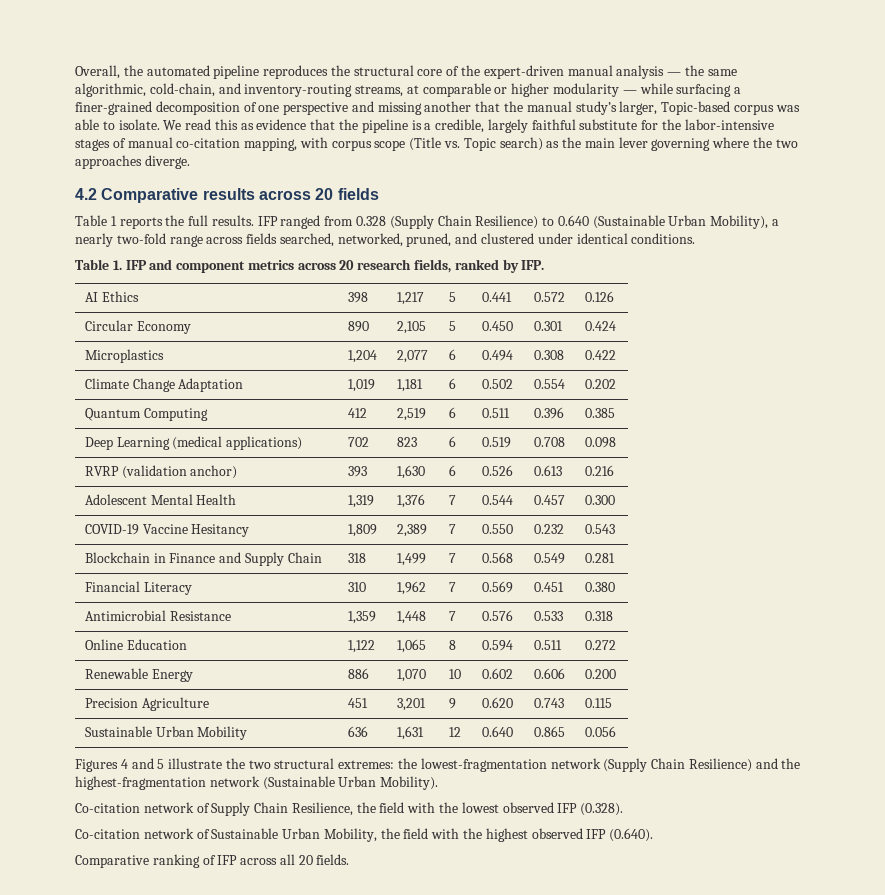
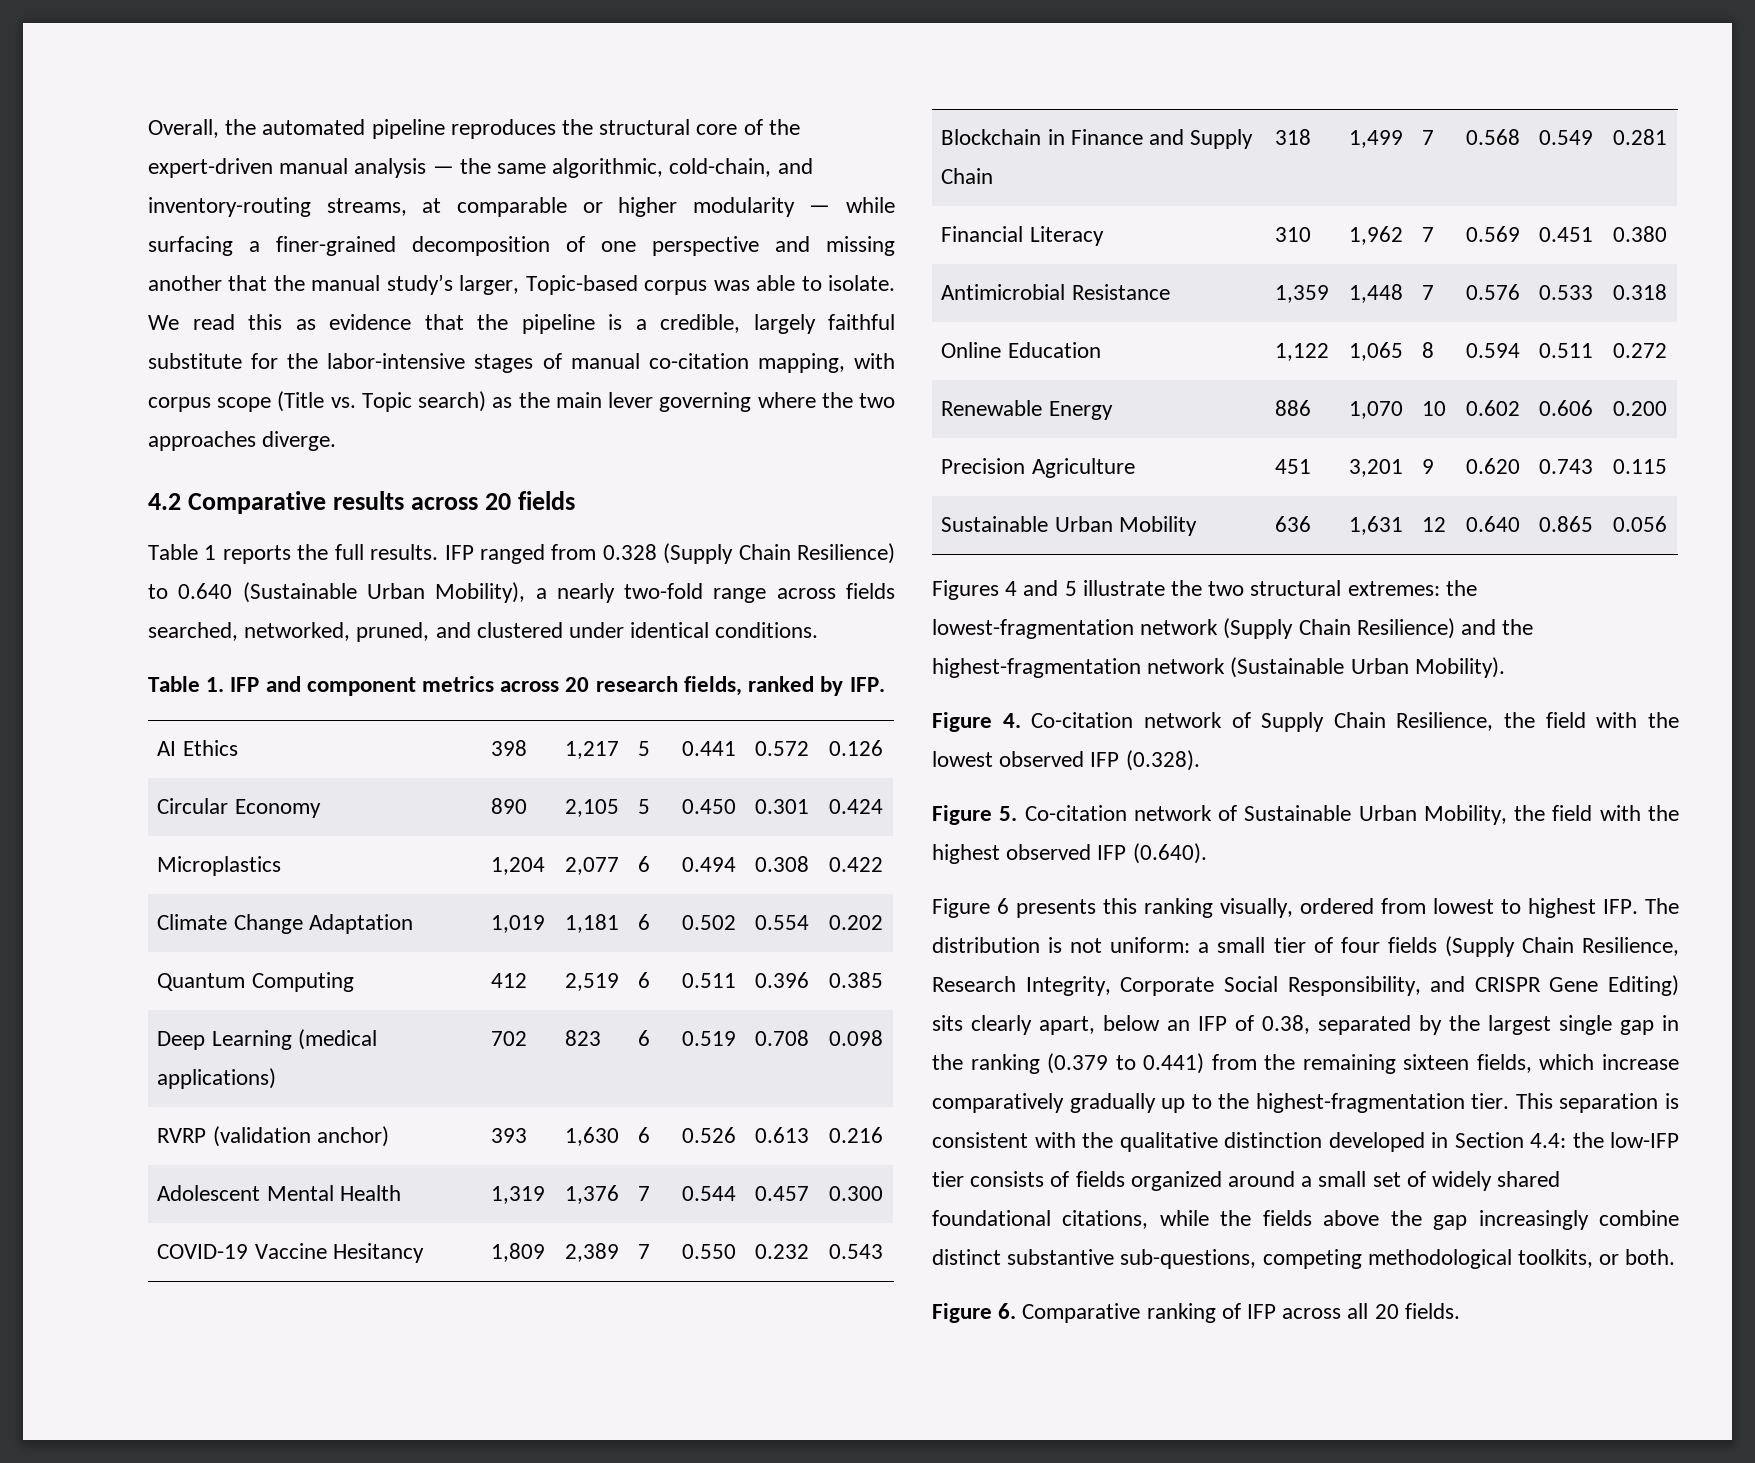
(439, 783) none -> [932,712,1021,732] Figure 4.
(624, 809) none -> [932,805,1018,825] Figure 5.
(654, 835) none -> [932,898,1679,918] [932,936,1679,957] [932,975,1679,996] [932,1015,1679,1035] [932,1053,1679,1074] [932,1093,1679,1113] [932,1132,1679,1152] [932,1171,1561,1191] [932,1210,1679,1230] [932,1249,1676,1269] [932,1303,1017,1323] Figure 6 presents this ranking visually, ordered from lowest to highest IFP. The distribution is not uniform: a small tier of four fields (Supply Chain Resilience, Research Integrity, Corporate Social Responsibility, and CRISPR Gene Editing) sits clearly apart, below an IFP of 0.38, separated by the largest single gap in the ranking (0.379 to 0.441) from the remaining sixteen fields, which increase comparatively gradually up to the highest-fragmentation tier. This separation is consistent with the qualitative distinction developed in Section 4.4: the low-IFP tier consists of fields organized around a small set of widely shared foundational citations, while the fields above the gap increasingly combine distinct substantive sub-questions, competing methodological toolkits, or both. // Figure 6.

